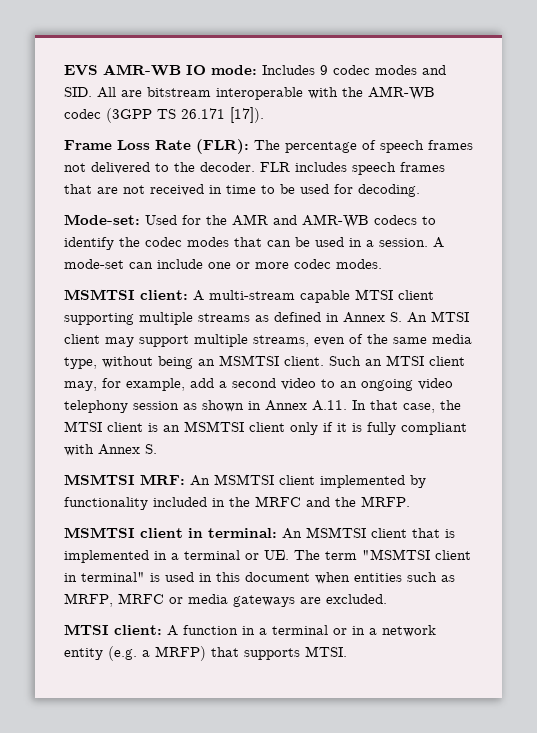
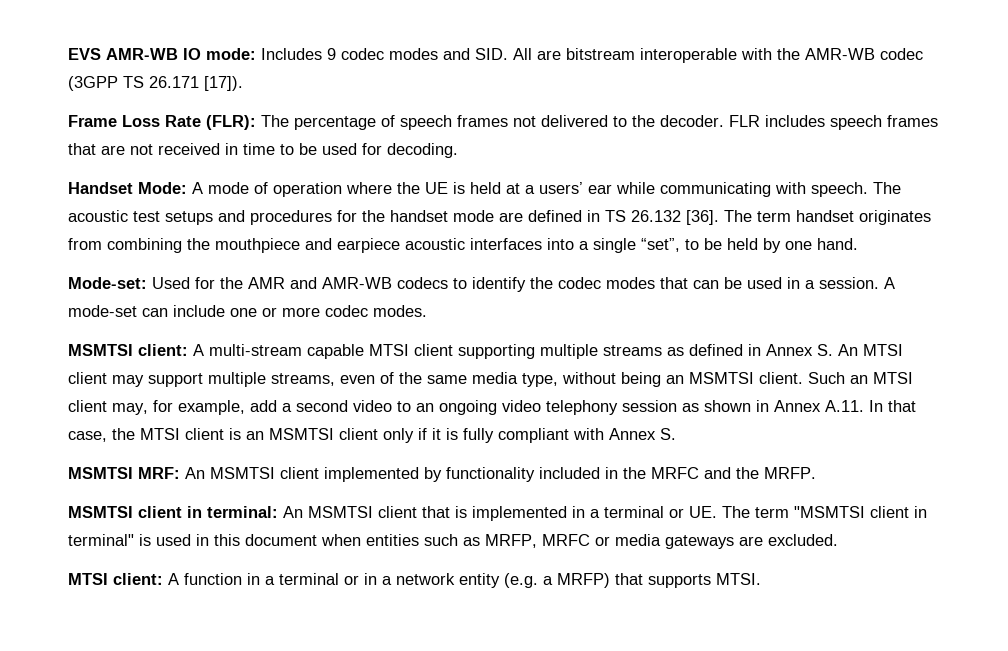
(420, 190) none -> [68,182,901,197] [68,210,931,225] [68,238,858,253] // Handset Mode: A mode of operation where the UE is held at a users’ ear while communicating with speech. The acoustic test setups and procedures for the handset mode are defined in TS 26.132 [36]. The term handset originates from combining the mouthpiece and earpiece acoustic interfaces into a single “set”, to be held by one hand.

